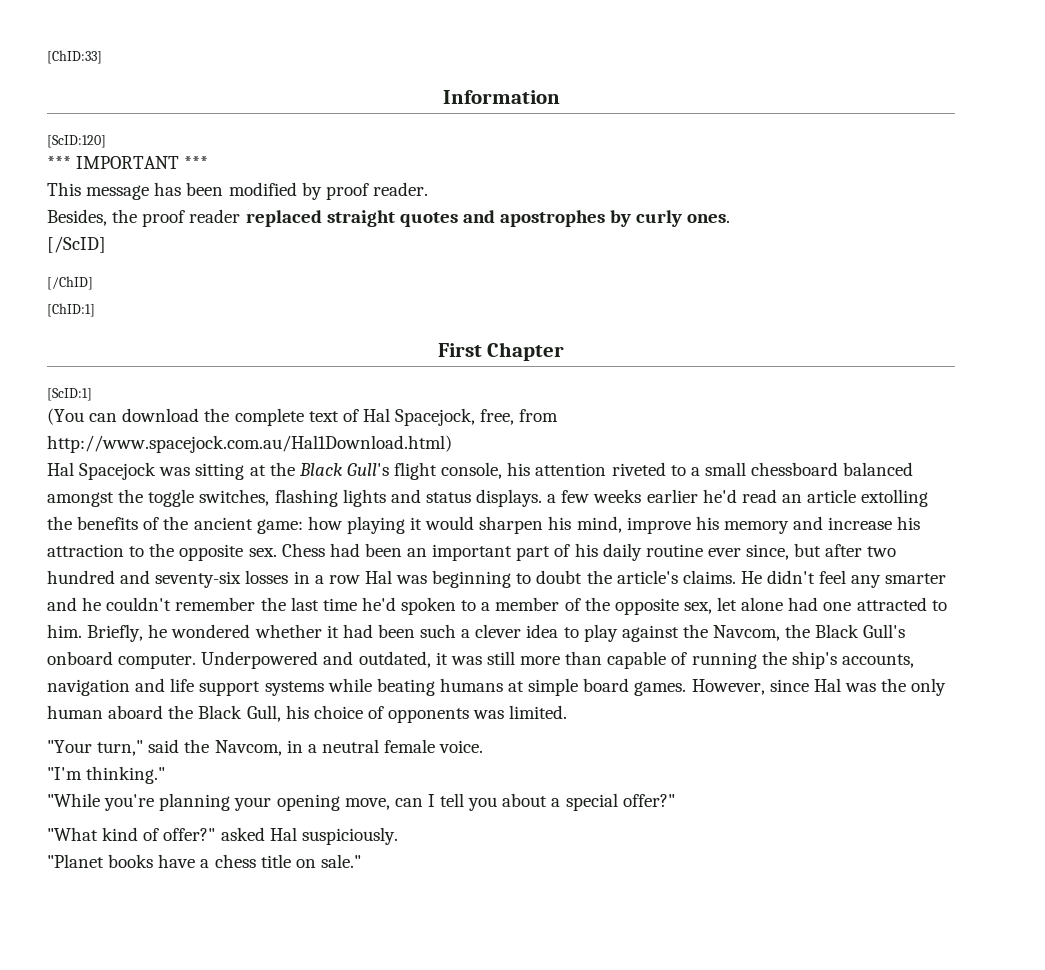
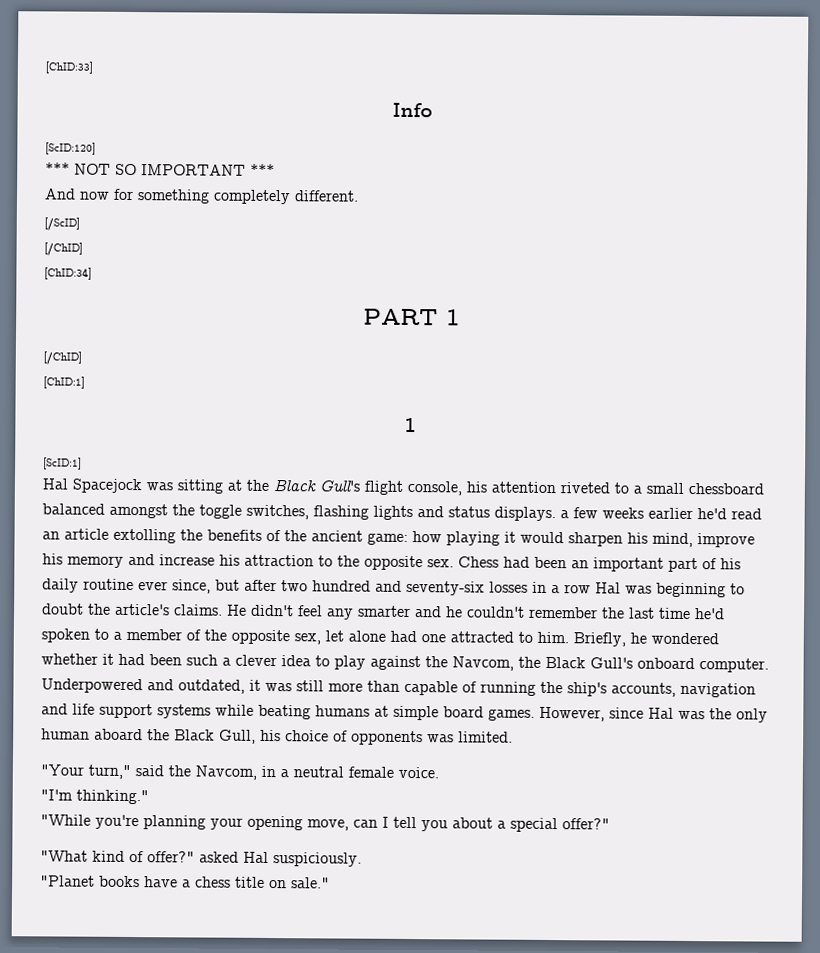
[442,90,560,104] Information -> [392,102,433,118] Info
(71, 162) none -> [74,163,137,176] NOT SO
[47,182,428,200] [47,209,731,227] [47,236,106,253] This message has been modified by proof reader. // Besides, the proof reader replaced straight quotes and apostrophes by curly ones. // [/ScID] -> [44,188,359,205] [44,217,80,231] [44,242,83,256] [44,267,92,280] [363,308,460,326] And now for something completely different. // [/ScID] // [/ChID] // [ChID:34] // PART 1
[437,342,565,361] First Chapter -> [404,417,417,433] 1
[47,408,559,426] [47,435,452,453] // (You can download the complete text of Hal Spacejock, free, from http://www.spacejock.com.au/Hal1Download.html) -> (82, 463) none

